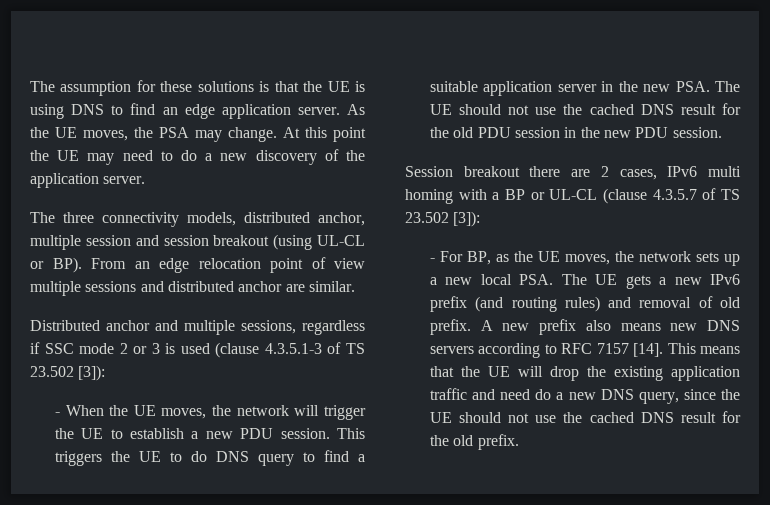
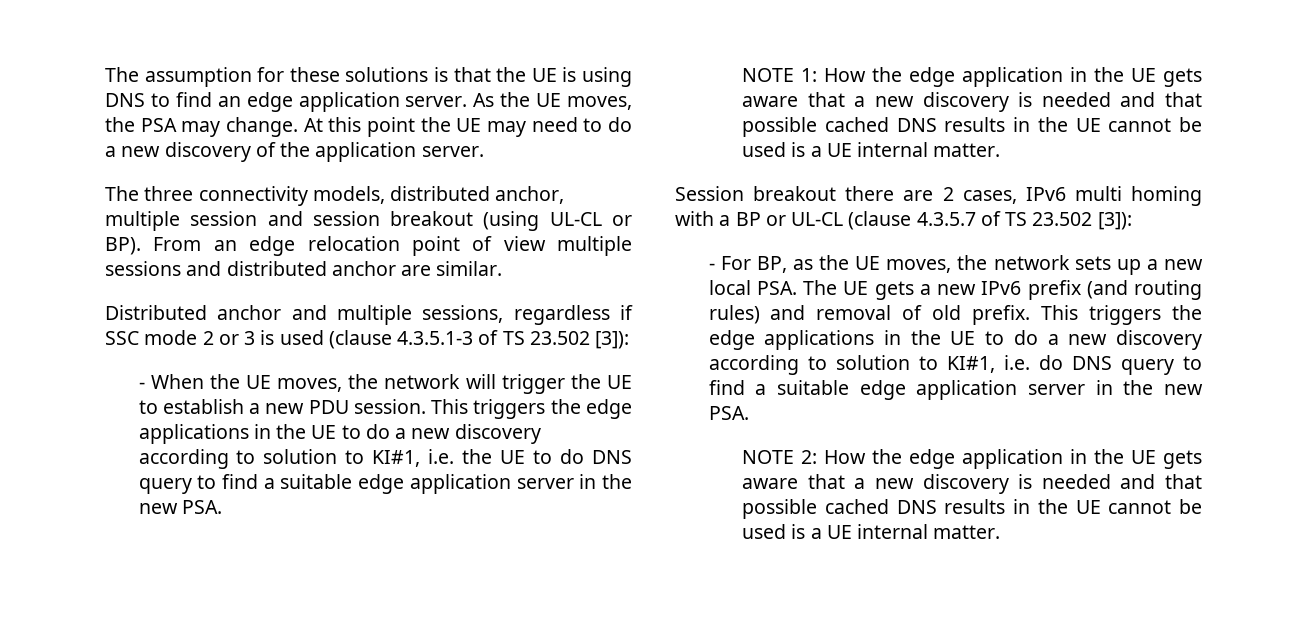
(130, 456) none -> [586,399,632,419] [138,424,541,444] [138,449,493,469] edge applications in the UE to do a new discovery according to solution to KI#1, i.e. the
[483,81,740,96] [429,103,741,115] [429,127,722,138] application server in the new PSA. The UE should not use the cached DNS result for the old PDU session in the new PDU session. -> [358,474,632,494] [138,500,222,514] [742,67,1202,87] [742,92,1202,112] [742,117,1202,137] [742,142,1001,157] edge application server in the new PSA. // NOTE 1: How the edge application in the UE gets aware that a new discovery is needed and that possible cached DNS results in the UE cannot be used is a UE internal matter.
[480,319,740,335] [429,343,740,358] [429,366,740,381] [429,388,740,404] [429,411,741,423] [429,434,519,450] A new prefix also means new DNS servers according to RFC 7157 [14]. This means that the UE will drop the existing application traffic and need do a new DNS query, since the UE should not use the cached DNS result for the old prefix. -> [1041,305,1202,325] [708,330,1202,350] [708,355,1202,375] [708,380,1203,400] [708,406,749,420] [742,449,1202,469] [742,474,1202,494] [742,499,1202,519] [742,524,1001,539] This triggers the edge applications in the UE to do a new discovery according to solution to KI#1, i.e. do DNS query to find a suitable edge application server in the new PSA. // NOTE 2: How the edge application in the UE gets aware that a new discovery is needed and that possible cached DNS results in the UE cannot be used is a UE internal matter.

